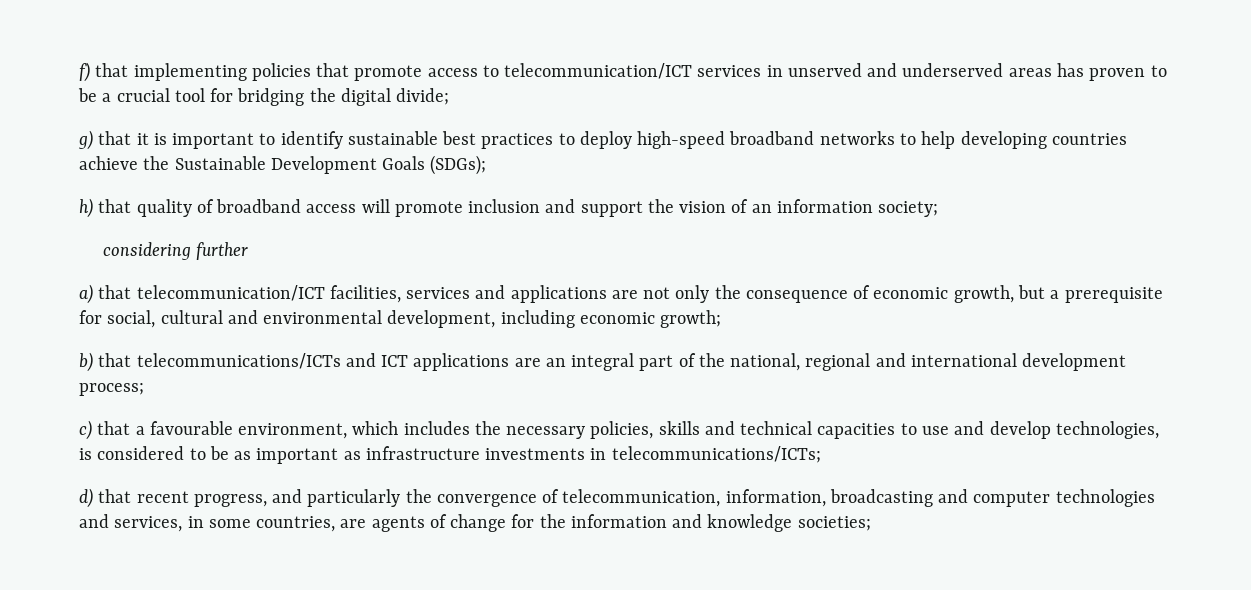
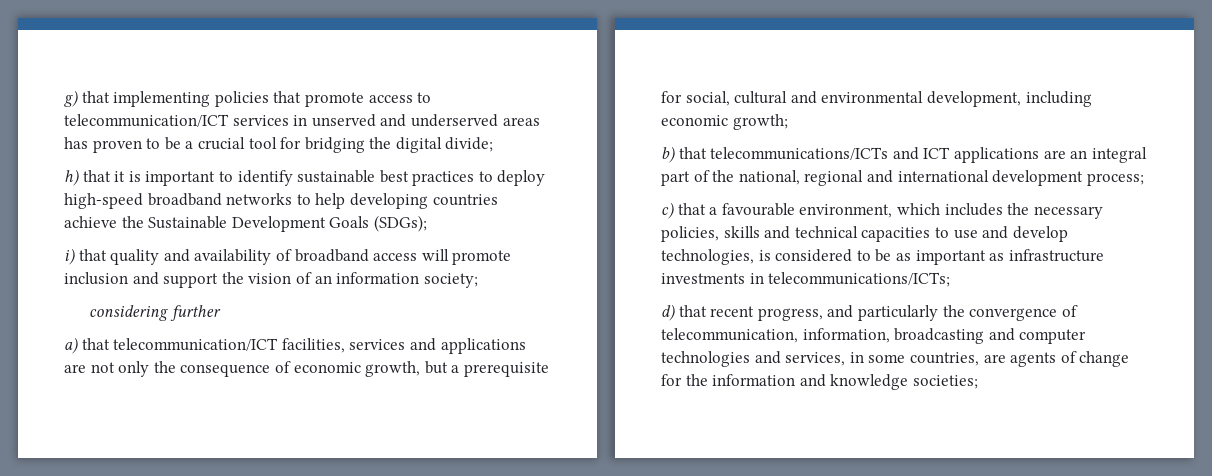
[79,62,90,82] f) -> [64,90,78,107] g)
[78,130,93,150] g) -> [64,169,79,186] h)
[79,198,93,218] h) -> [64,248,75,265] i)
(192, 208) none -> [163,249,272,265] and availability

